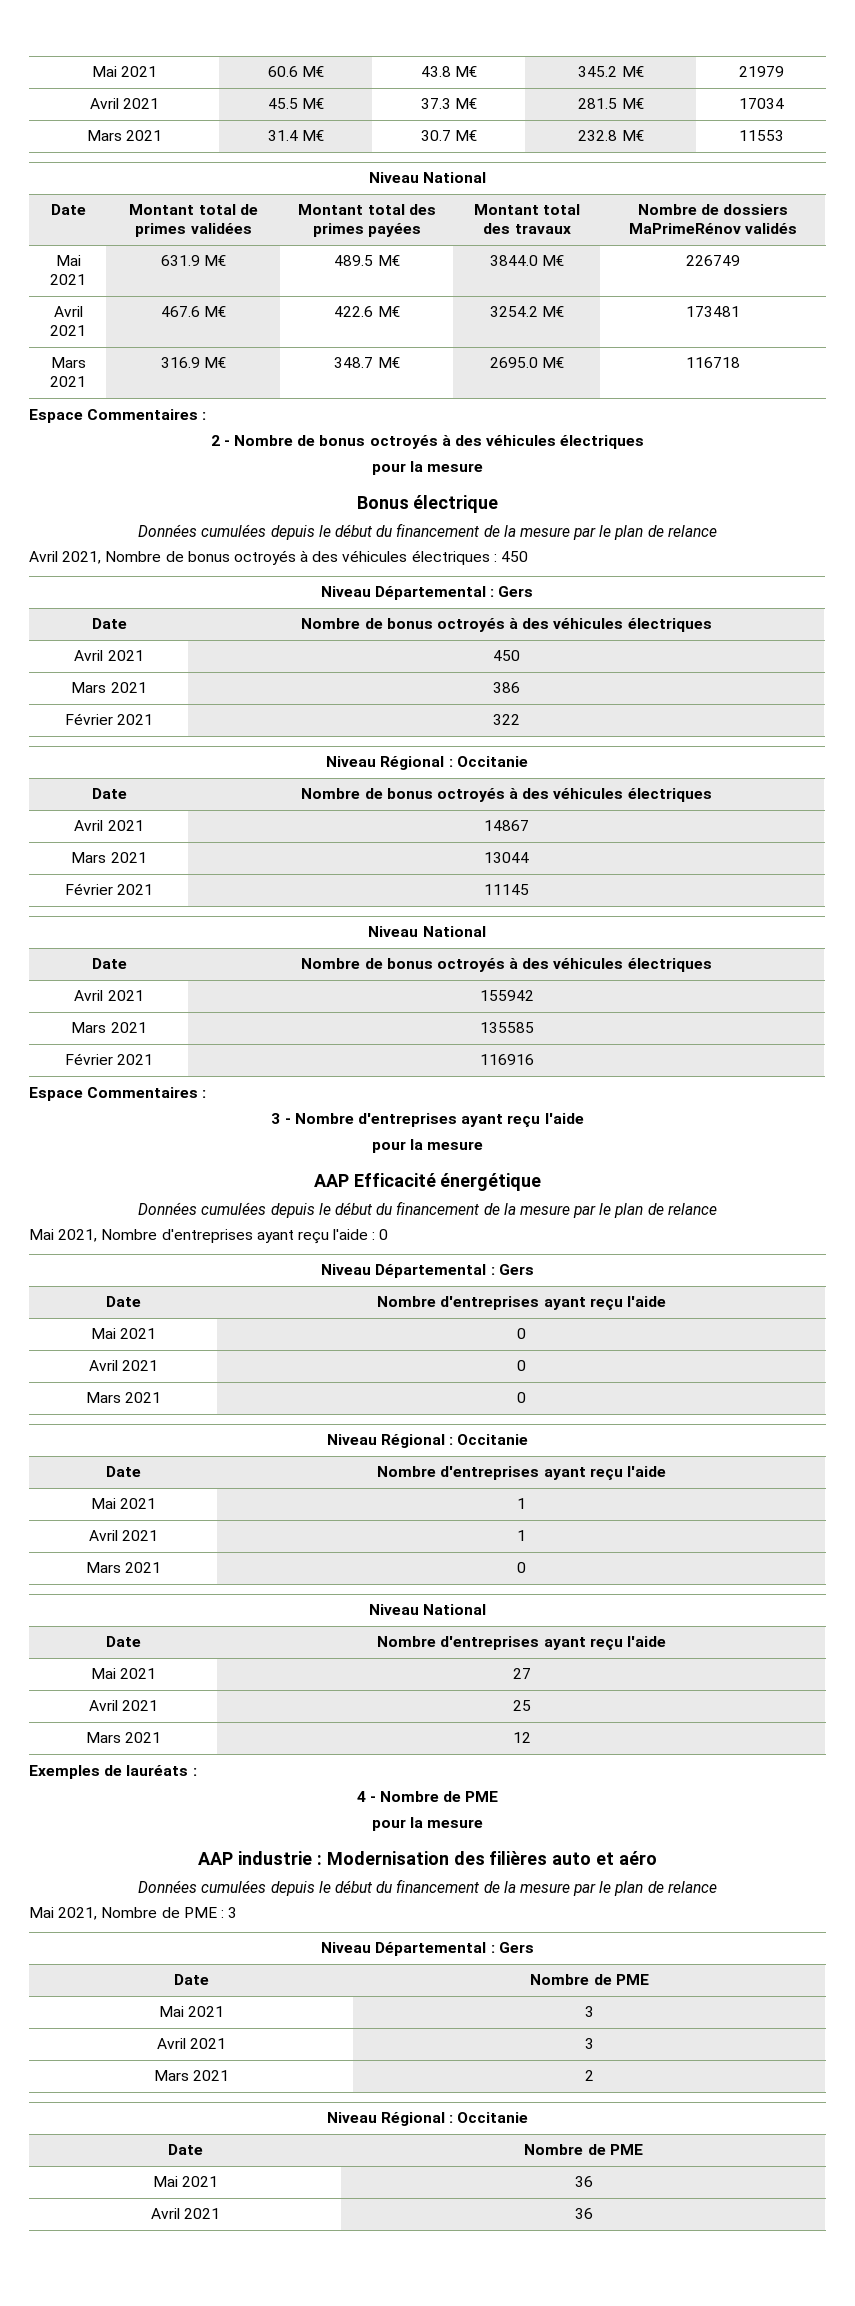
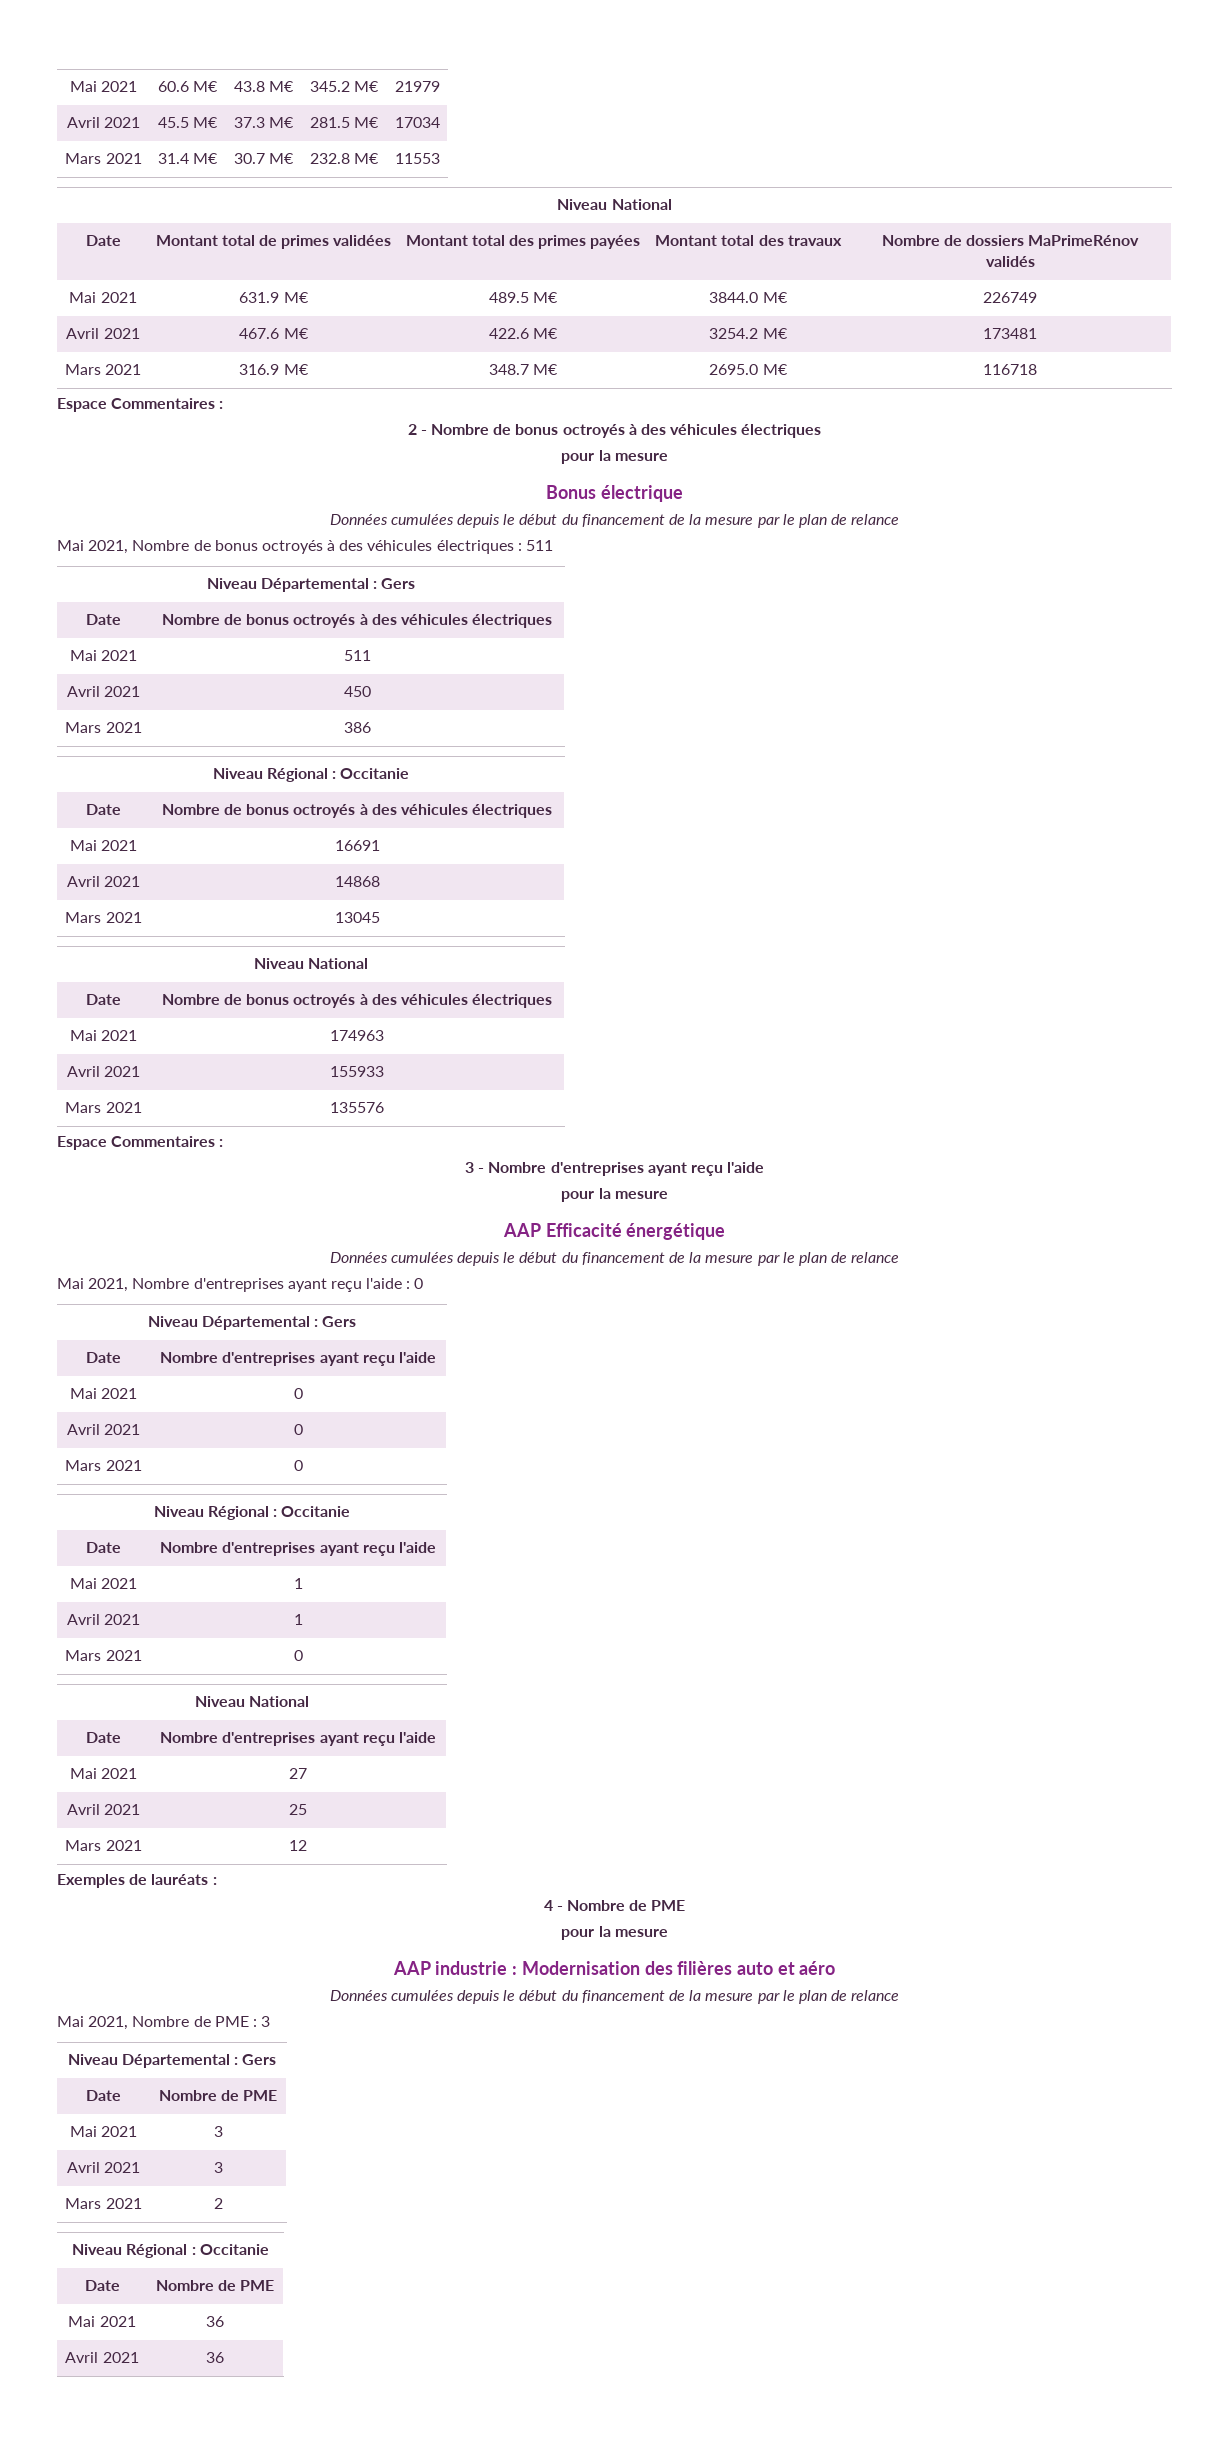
[29,551,58,562] Avril -> [57,540,84,551] Mai
[501,551,529,562] 450 -> [526,540,554,551] 511
(712, 625) none -> [69,650,138,661] [343,650,371,661] // Mai 2021 | 511
[64,713,154,725] [493,714,520,725] // Février 2021 | 322 -> (371, 727) none
[74,820,144,831] [484,820,529,831] [71,852,147,863] [484,852,529,863] [64,883,154,895] [484,884,529,895] // Avril 2021 | 14867 // Mars 2021 | 13044 // Février 2021 | 11145 -> [69,840,138,851] [334,840,380,851] [66,876,141,887] [334,876,380,887] [65,912,142,923] [334,912,380,923] // Mai 2021 | 16691 // Avril 2021 | 14868 // Mars 2021 | 13045
[74,990,144,1001] [479,990,534,1001] [71,1022,147,1033] [479,1022,534,1033] [64,1053,154,1065] [479,1054,534,1065] // Avril 2021 | 155942 // Mars 2021 | 135585 // Février 2021 | 116916 -> [69,1030,138,1041] [330,1030,384,1041] [66,1066,141,1077] [330,1066,384,1077] [65,1102,142,1113] [330,1102,384,1113] // Mai 2021 | 174963 // Avril 2021 | 155933 // Mars 2021 | 135576

